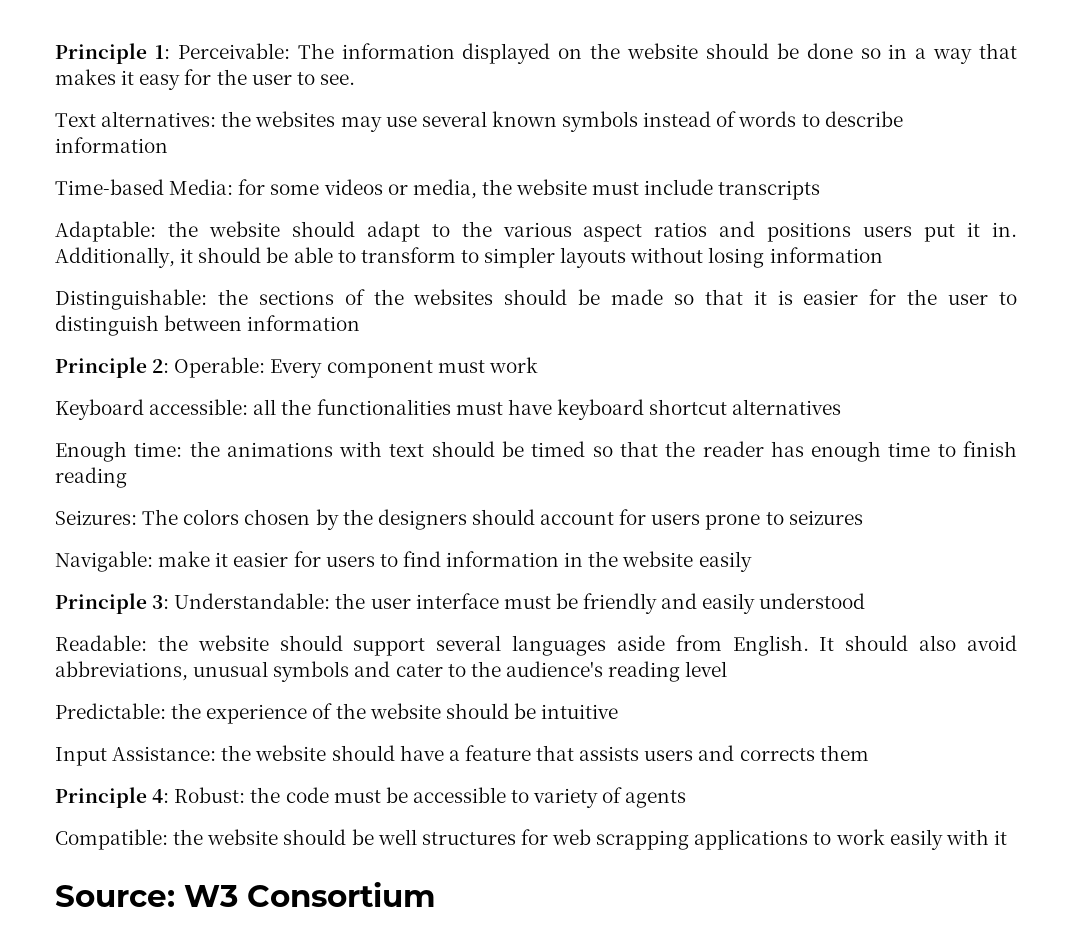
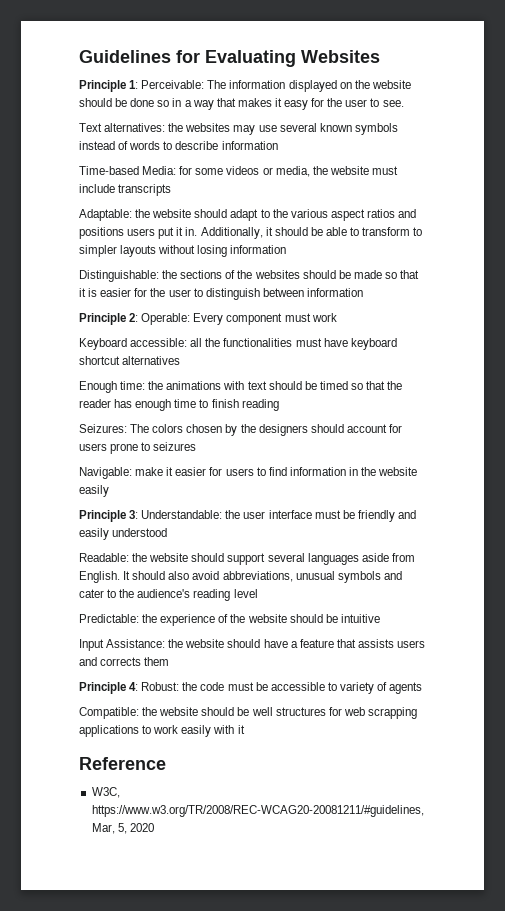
(55, 53) none -> [79,50,380,67] Guidelines for Evaluating Websites //
[55,882,436,907] Source: W3 Consortium -> [79,757,166,770] [91,787,120,798] [91,805,424,817] [91,823,154,834] Reference // W3C, https://www.w3.org/TR/2008/REC-WCAG20-20081211/#guidelines, Mar, 5, 2020

